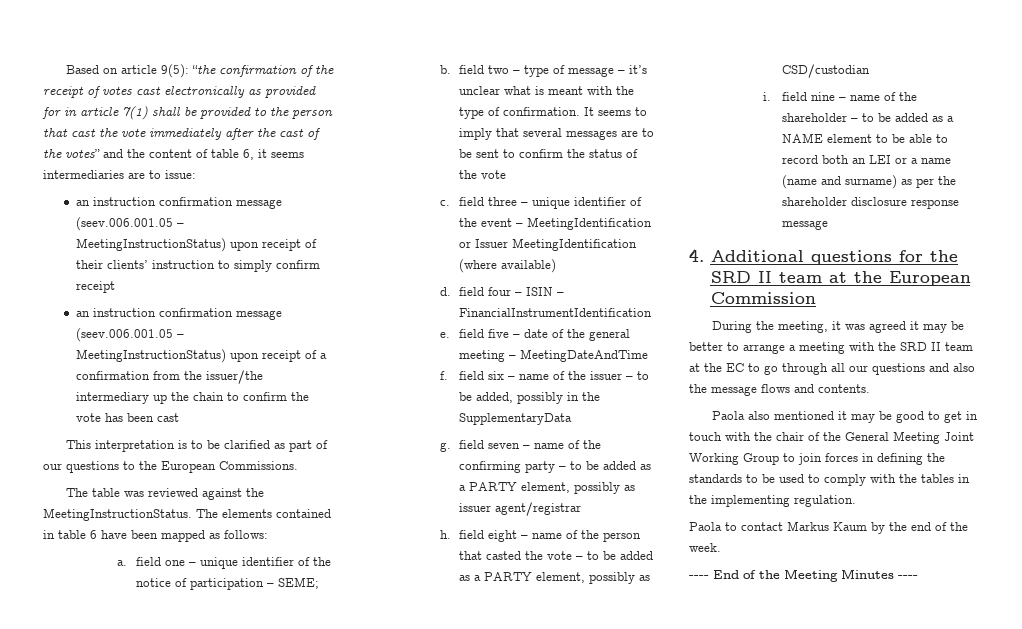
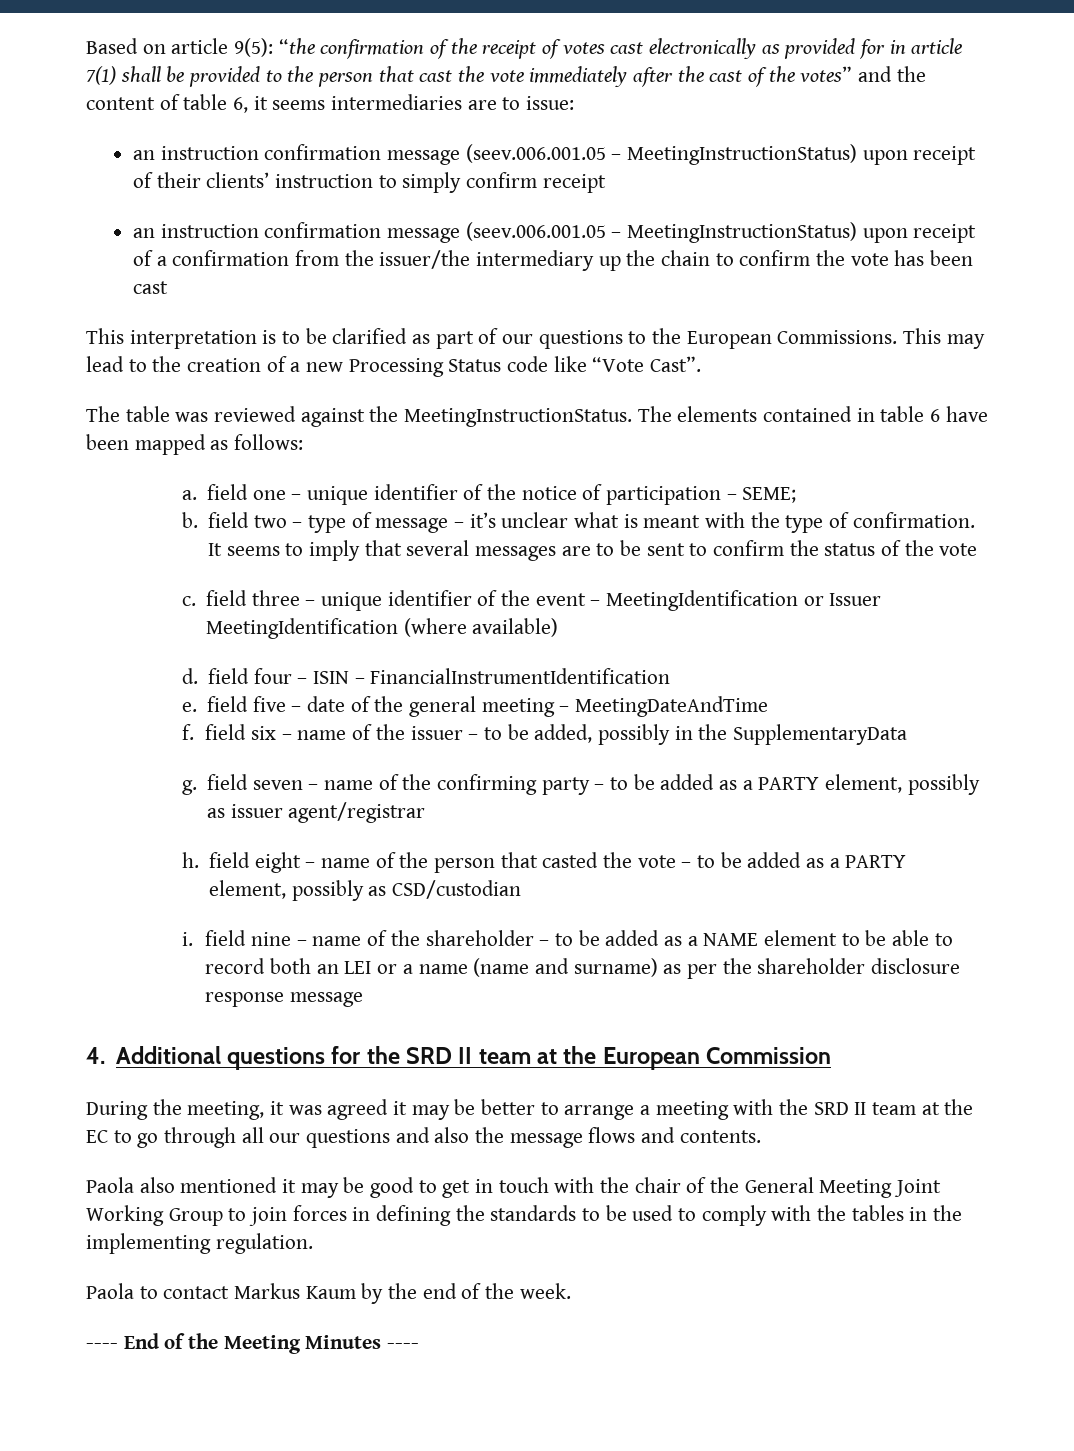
(298, 465) none -> [903,328,985,349] [86,356,702,377] This may lead to the creation of a new Processing Status code like “Vote Cast”.

